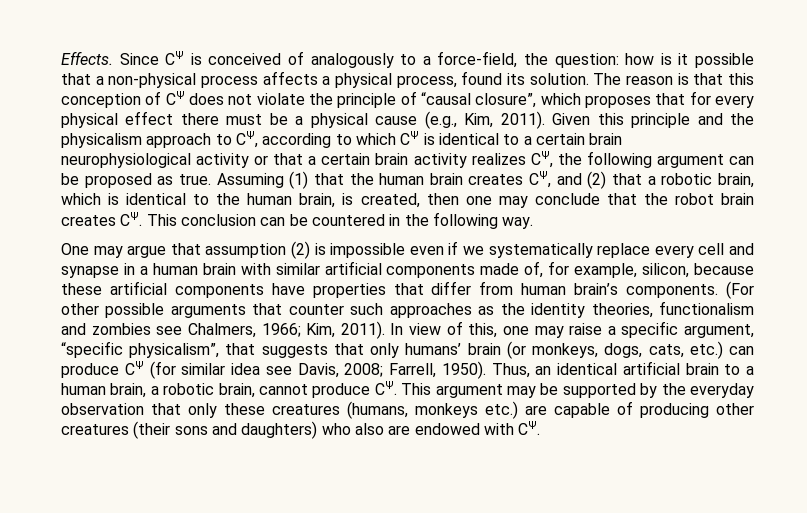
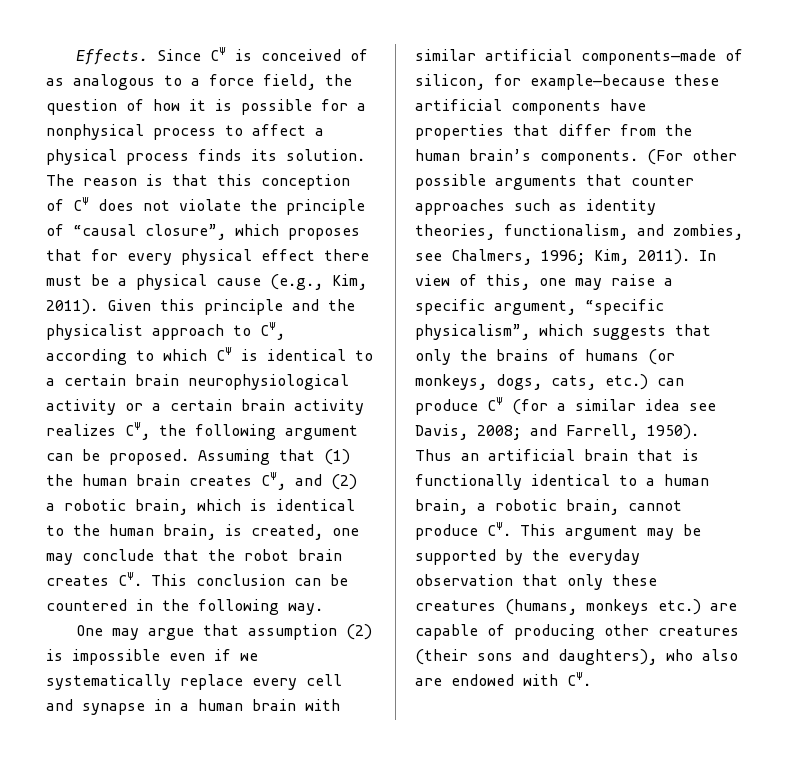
[310,51,755,68] [61,71,503,88] analogously to a force-field, the question: how is it possible that a non-physical process affects a physical process, found -> [46,74,352,90] [46,99,366,115] [46,124,324,140] [46,149,242,165] as analogous to a force field, the question of how it is possible for a nonphysical process to affect a physical process finds
[61,133,142,148] physicalism -> [46,324,143,340] physicalist
[273,153,304,165] that -> (143, 407) none
[84,171,344,189] proposed as true. Assuming (1) that -> [109,449,350,465] proposed. Assuming that (1)
[612,173,643,185] that -> (357, 482) none
[426,193,459,205] then -> (323, 532) none
[386,261,755,278] components made of, for example, silicon, because -> [581,49,743,65] [415,74,665,90] components—made of silicon, for example—because
(514, 288) none -> [665,124,692,136] the
[350,301,754,318] [61,323,151,335] such approaches as the identity theories, functionalism and zombies -> [415,199,656,215] [415,224,743,240] approaches such as identity theories, functionalism, and zombies,
[261,323,301,337] 1966; -> [541,250,585,265] 1996;
[225,343,256,355] that -> [539,324,583,336] which
[405,343,501,355] humans’ brain -> [460,349,639,361] the brains of humans
(176, 370) none -> [557,403,566,411] a
(384, 370) none -> [530,424,557,436] and
[491,361,719,378] Thus, an identical artificial brain -> [415,449,699,461] [415,474,610,490] Thus an artificial brain that is functionally identical
[241,421,318,439] daughters) -> [558,649,657,665] daughters),

